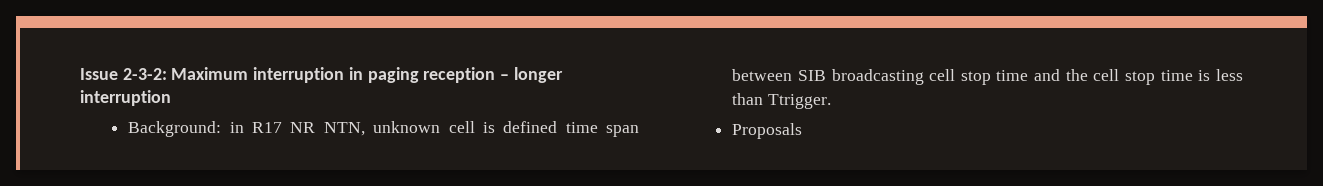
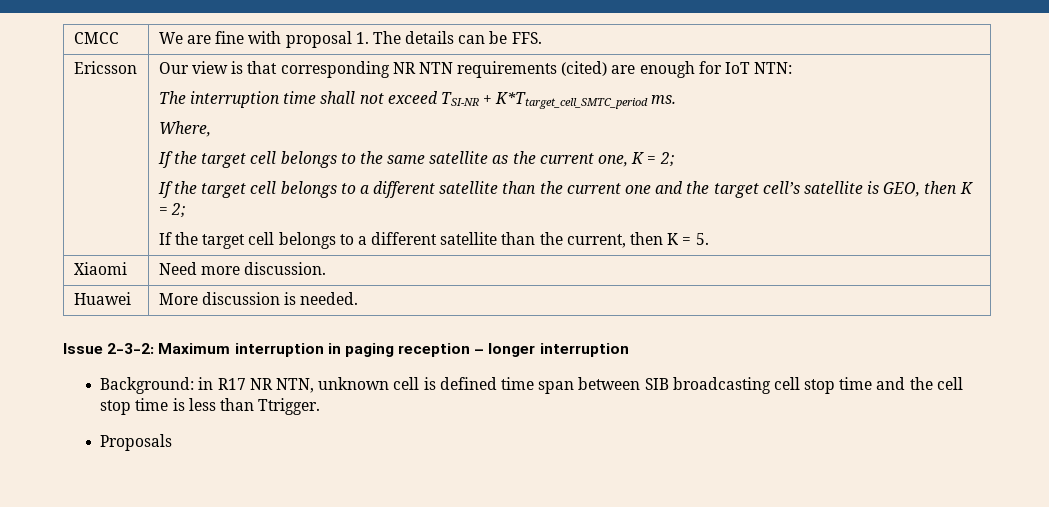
(80, 74) none -> [73,32,119,44] [158,31,542,48] [73,61,137,74] [158,61,793,78] [158,91,677,109] [158,121,211,137] [157,151,674,168] [157,181,973,198] [158,203,185,218] [158,232,709,249] [73,262,127,275] [158,262,327,275] [73,292,131,305] [158,292,359,305] CMCC | We are fine with proposal 1. The details can be FFS. // Ericsson | Our view is that corresponding NR NTN requirements (cited) are enough for IoT NTN: // The interruption time shall not exceed TSI-NR + K*Ttarget_cell_SMTC_period ms. // Where, // If the target cell belongs to the same satellite as the current one, K = 2; // If the target cell belongs to a different satellite than the current one and the target cell’s satellite is GEO, then K = 2; // If the target cell belongs to a different satellite than the current, then K = 5. // Xiaomi | Need more discussion. // Huawei | More discussion is needed. //

